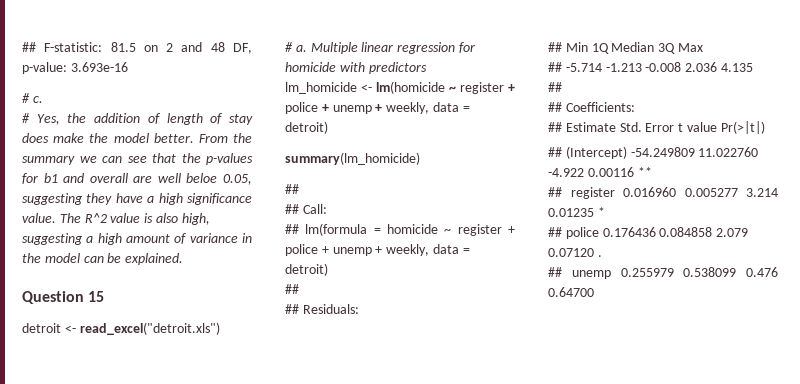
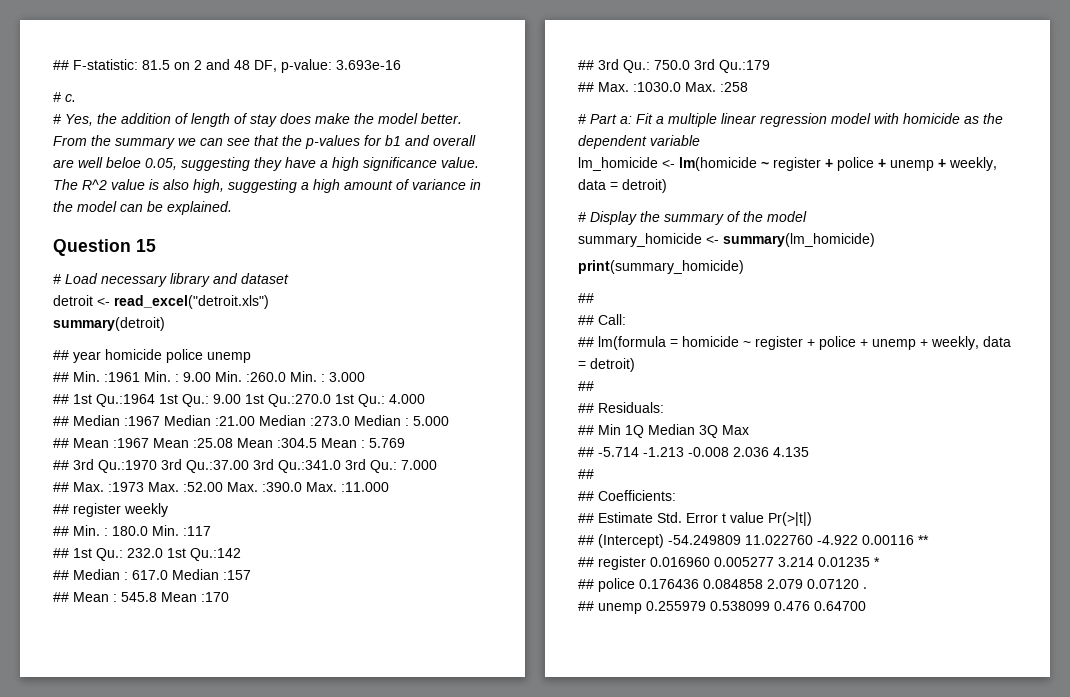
[22,322,220,335] [285,42,475,54] [285,62,427,74] detroit <- read_excel("detroit.xls") // # a. Multiple linear regression for homicide with predictors -> [53,273,289,287] [53,295,269,309] [53,317,165,331] [53,349,251,363] [53,371,365,382] [53,394,425,407] [53,415,449,426] [53,438,405,448] [53,459,437,473] [53,482,389,492] [53,503,168,517] [53,525,211,536] [53,548,241,561] [53,569,251,580] [53,592,229,602] [578,59,770,73] [578,82,748,92] [578,113,1003,127] [578,135,700,149] # Load necessary library and dataset // detroit <- read_excel("detroit.xls") // summary(detroit) // ## year homicide police unemp // ## Min. :1961 Min. : 9.00 Min. :260.0 Min. : 3.000 // ## 1st Qu.:1964 1st Qu.: 9.00 1st Qu.:270.0 1st Qu.: 4.000 // ## Median :1967 Median :21.00 Median :273.0 Median : 5.000 // ## Mean :1967 Mean :25.08 Mean :304.5 Mean : 5.769 // ## 3rd Qu.:1970 3rd Qu.:37.00 3rd Qu.:341.0 3rd Qu.: 7.000 // ## Max. :1973 Max. :52.00 Max. :390.0 Max. :11.000 // ## register weekly // ## Min. : 180.0 Min. :117 // ## 1st Qu.: 232.0 1st Qu.:142 // ## Median : 617.0 Median :157 // ## Mean : 545.8 Mean :170 // ## 3rd Qu.: 750.0 3rd Qu.:179 // ## Max. :1030.0 Max. :258 // # Part a: Fit a multiple linear regression model with homicide as the dependent variable
(328, 127) none -> [578,211,807,225] [578,233,719,247] # Display the summary of the model // summary_homicide <-
(420, 158) none -> [578,260,744,274] // print(summary_homicide)

